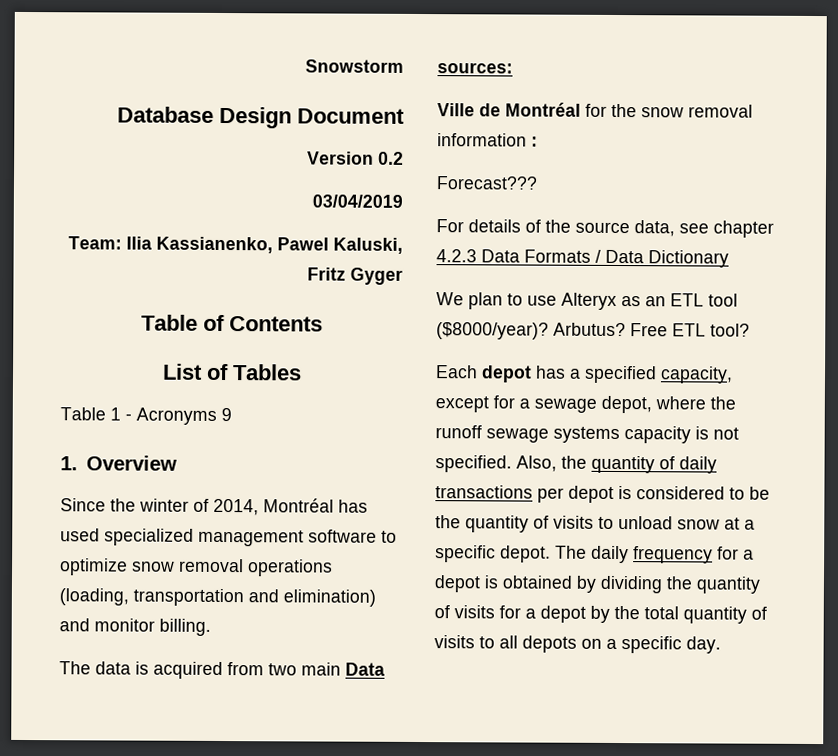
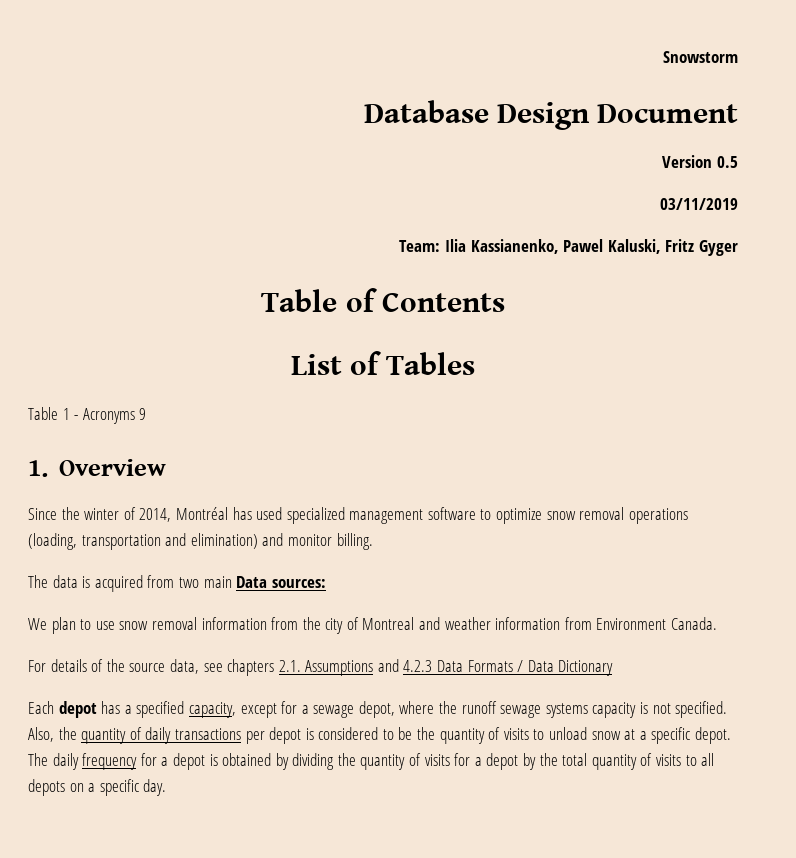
[378,151,404,165] [312,194,403,208] 0.2 // 03/04/2019 -> [717,156,738,168] [660,198,738,210] 0.5 // 03/11/2019
[437,102,753,118] [437,133,538,147] [436,176,538,190] Ville de Montréal for the snow removal information : // Forecast??? -> [28,617,718,634] We plan to use snow removal information from the city of Montreal and weather information from Environment Canada.
[713,220,774,238] chapter -> [227,659,399,676] chapters 2.1. Assumptions and
[436,292,738,310] [436,322,750,340] // We plan to use Alteryx as an ETL tool ($8000/year)? Arbutus? Free ETL tool? -> (614, 668) none

